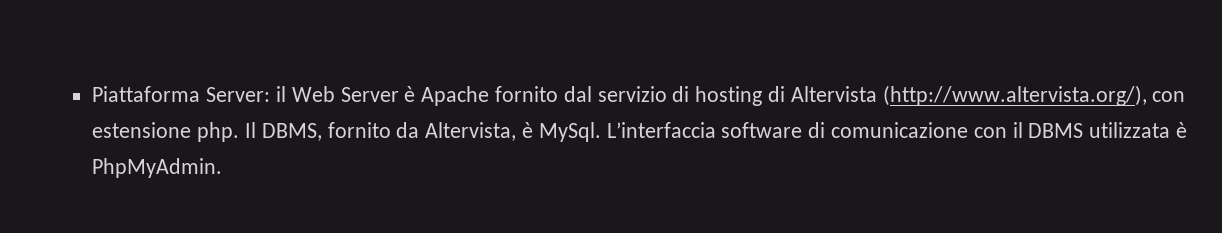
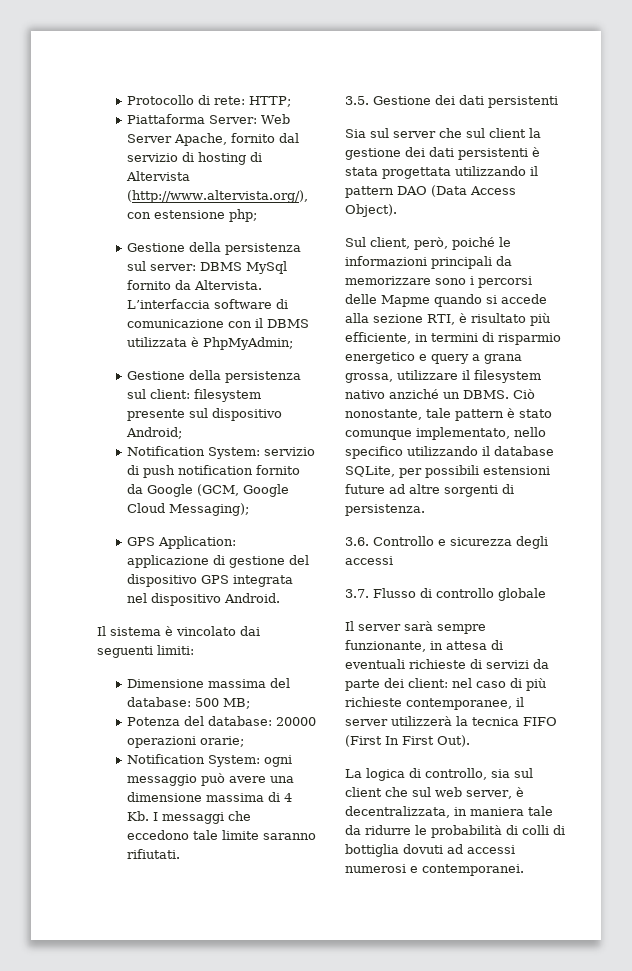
(92, 94) none -> [127,95,292,107] Protocollo di rete: HTTP; //
[275,86,286,102] il -> (258, 119) none
[404,86,490,106] è Apache -> [174,133,228,146] Apache,
[197,122,601,142] php. Il DBMS, fornito da Altervista, è MySql. -> [229,209,258,222] [127,242,302,255] [127,261,288,274] [127,280,263,290] php; // Gestione della persistenza sul server: DBMS MySql fornito da Altervista.
[92,158,223,178] PhpMyAdmin. -> [203,337,294,350] [127,370,302,383] [127,389,262,402] [127,408,283,421] [126,427,183,439] [127,446,316,459] [127,465,301,478] [127,484,290,497] [127,503,250,516] [127,536,237,549] [127,555,310,568] [127,574,294,587] [127,593,281,606] [97,626,260,636] [97,645,194,658] [127,678,291,688] [127,697,251,709] [127,716,317,726] [127,736,245,748] [127,754,293,767] [127,773,295,786] [127,792,293,802] [127,811,252,824] [127,830,317,840] [127,849,181,859] [345,95,558,108] [345,128,541,138] [345,147,540,160] [345,166,538,179] [345,185,516,198] [345,204,397,217] [345,237,511,250] [345,256,512,269] [345,276,532,288] [345,294,547,307] [345,313,550,326] [345,332,561,345] [345,352,522,364] [345,370,541,383] [345,389,535,399] [345,408,552,421] [345,427,546,440] [345,446,554,459] [345,465,550,478] [345,484,514,497] [345,504,425,516] [345,536,548,549] [345,556,393,565] [345,588,546,601] [345,621,486,634] [345,640,503,652] [345,659,549,669] [345,678,546,691] [345,697,524,710] [345,716,557,726] [345,735,470,747] [345,768,533,781] [345,787,524,799] [345,806,553,818] [345,825,565,838] [345,844,515,857] [345,864,524,876] PhpMyAdmin; // Gestione della persistenza sul client: filesystem presente sul dispositivo Android; // Notification System: servizio di push notification fornito da Google (GCM, Google Cloud Messaging); // GPS Application: applicazione di gestione del dispositivo GPS integrata nel dispositivo Android. // Il sistema è vincolato dai seguenti limiti: // Dimensione massima del database: 500 MB; // Potenza del database: 20000 operazioni orarie; // Notification System: ogni messaggio può avere una dimensione massima di 4 Kb. I messaggi che eccedono tale limite saranno rifiutati. // 3.5. Gestione dei dati persistenti // Sia sul server che sul client la gestione dei dati persistenti è stata progettata utilizzando il pattern DAO (Data Access Object). // Sul client, però, poiché le informazioni principali da memorizzare sono i percorsi delle Mapme quando si accede alla sezione RTI, è risultato più efficiente, in termini di risparmio energetico e query a grana grossa, utilizzare il filesystem nativo anziché un DBMS. Ciò nonostante, tale pattern è stato comunque implementato, nello specifico utilizzando il database SQLite, per possibili estensioni future ad altre sorgenti di persistenza. // 3.6. Controllo e sicurezza degli accessi // 3.7. Flusso di controllo globale // Il server sarà sempre funzionante, in attesa di eventuali richieste di servizi da parte dei client: nel caso di più richieste contemporanee, il server utilizzerà la tecnica FIFO (First In First Out). // La logica di controllo, sia sul client che sul web server, è decentralizzata, in maniera tale da ridurre le probabilità di colli di bottiglia dovuti ad accessi numerosi e contemporanei.

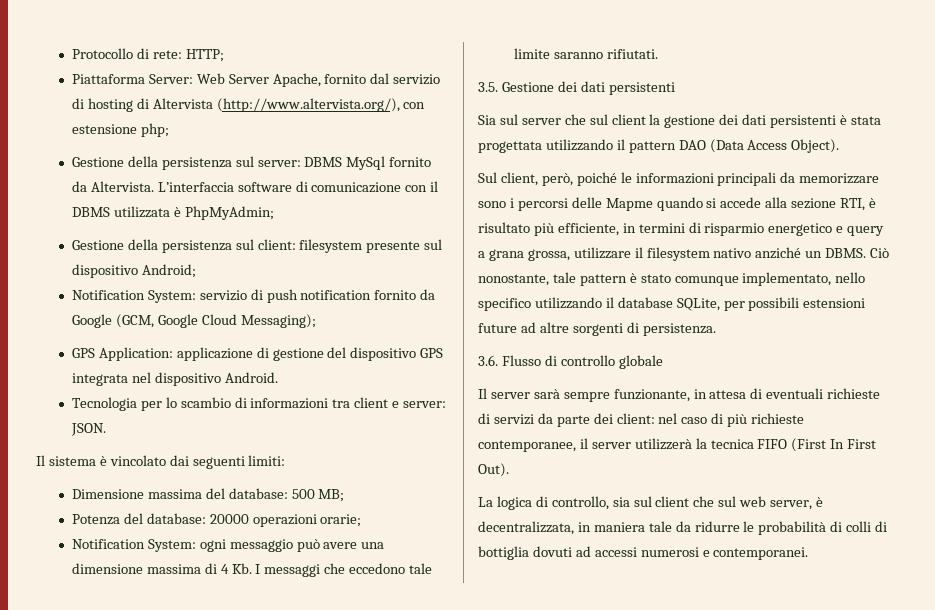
(281, 598) none -> [71,397,447,411] [70,423,106,436] // Tecnologia per lo scambio di informazioni tra client e server: JSON.
[373,536,548,549] [345,556,393,565] [345,589,369,598] Controllo e sicurezza degli accessi // 3.7. -> (498, 360) none

